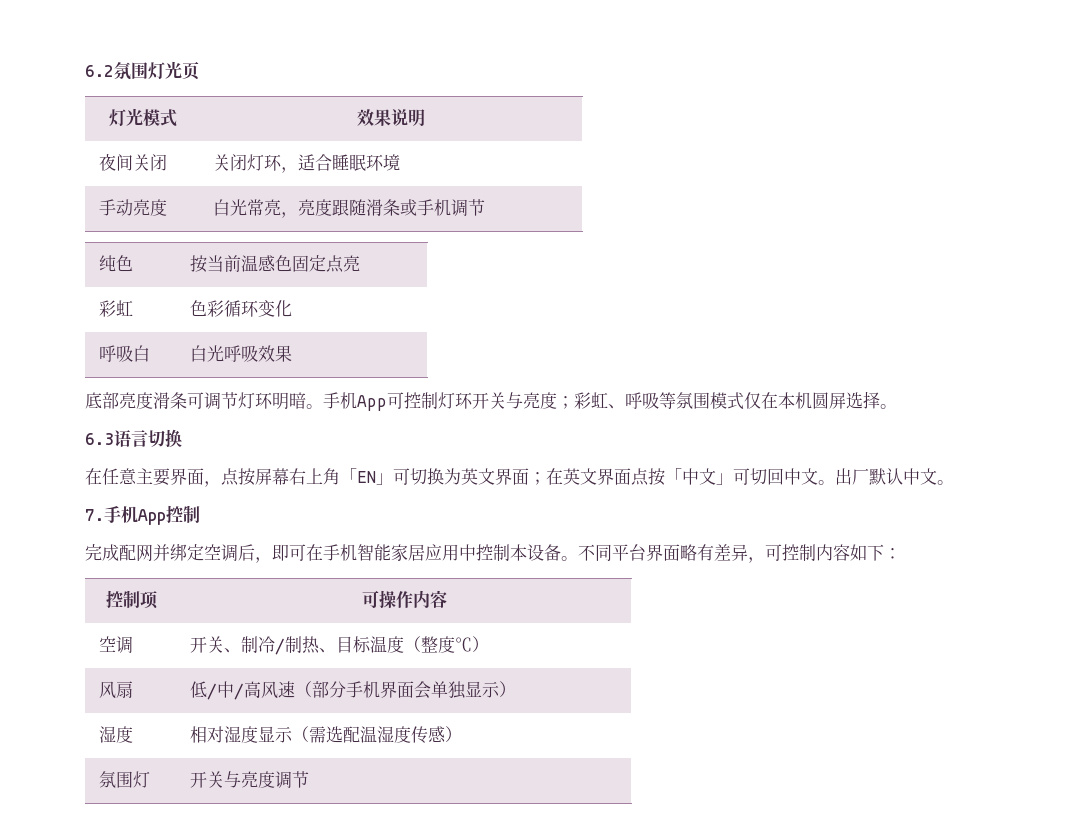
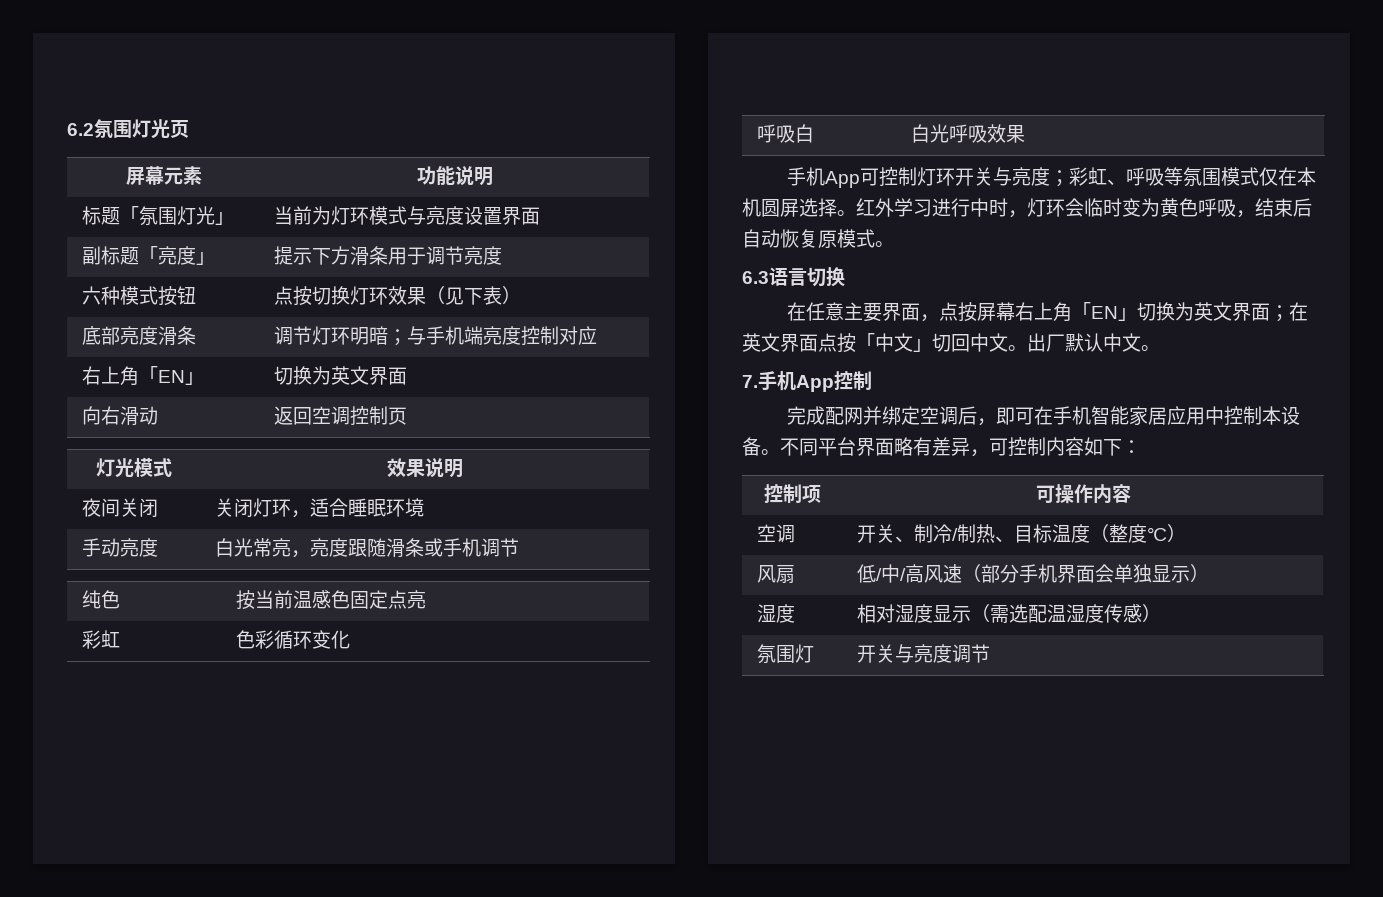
(199, 70) none -> [125,166,202,185] [416,166,493,186] [81,206,234,226] [273,206,540,225] [81,246,215,265] [273,246,502,265] [81,286,196,306] [273,286,521,306] [81,326,196,345] [273,326,597,346] [81,366,204,386] [273,366,407,385] [81,406,158,425] [273,406,407,426] // 屏幕元素 | 功能说明 // 标题「氛围灯光」 | 当前为灯环模式与亮度设置界面 // 副标题「亮度」 | 提示下方滑条用于调节亮度 // 六种模式按钮 | 点按切换灯环效果（见下表） // 底部亮度滑条 | 调节灯环明暗；与手机端亮度控制对应 // 右上角「EN」 | 切换为英文界面 // 向右滑动 | 返回空调控制页
[85,392,323,410] 底部亮度滑条可调节灯环明暗。 -> (1025, 134) none
(897, 406) none -> [856,198,1312,218] [742,229,894,248] 红外学习进行中时，灯环会临时变为黄色呼吸，结束后自动恢复原模式。
[393,468,410,485] 可 -> (1137, 314) none
[733,468,750,485] 可 -> (932, 345) none

